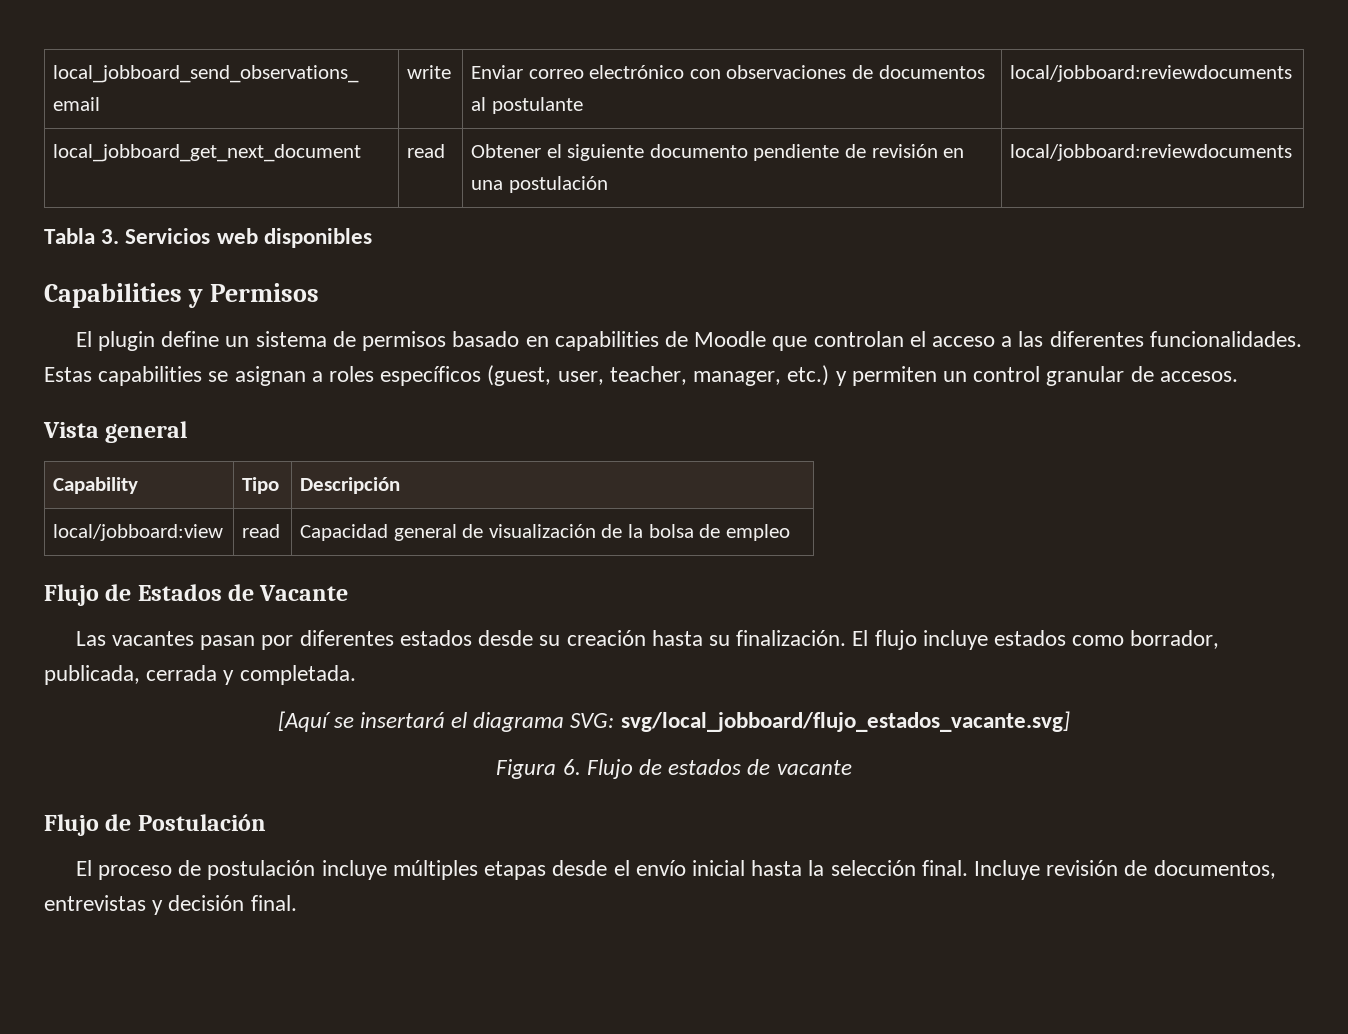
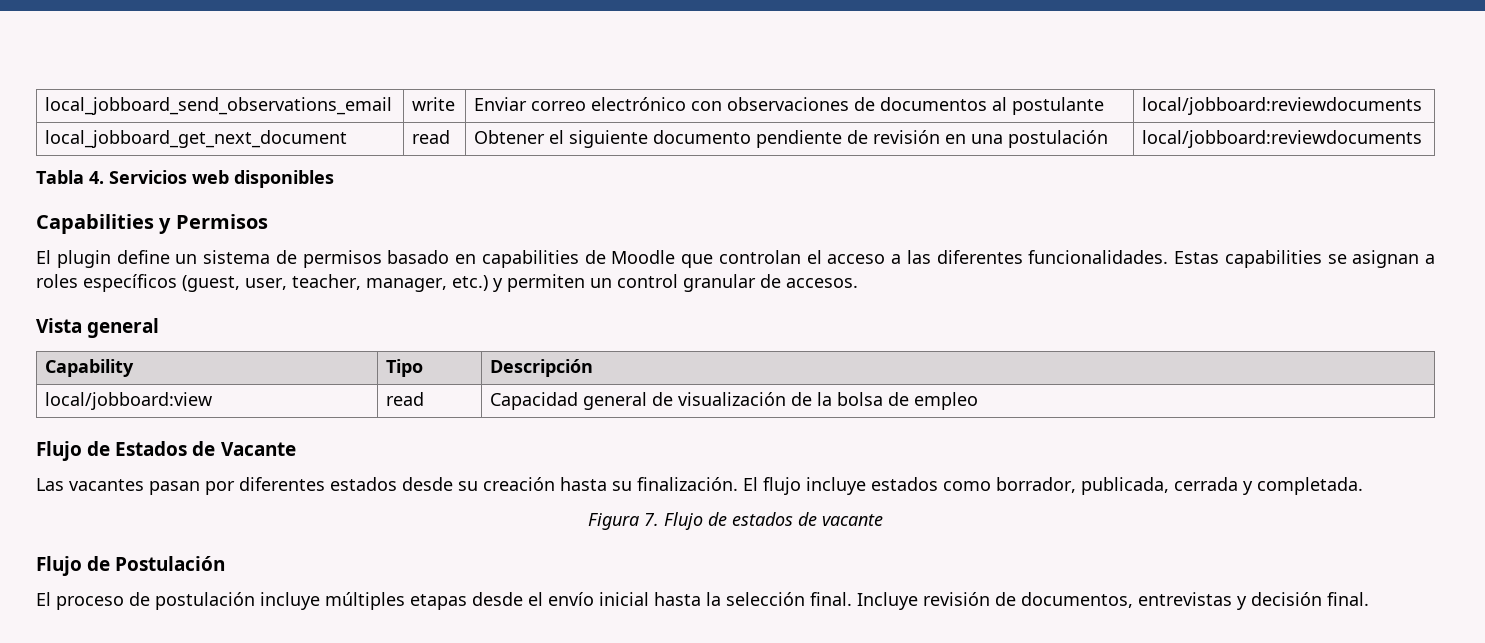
[101,229,120,244] 3. -> [89,171,104,184] 4.
[278,711,1070,732] // [Aquí se insertará el diagrama SVG: svg/local_jobboard/flujo_estados_vacante.svg] -> (1363, 486) none
[562,759,581,775] 6. -> [644,513,659,526] 7.

